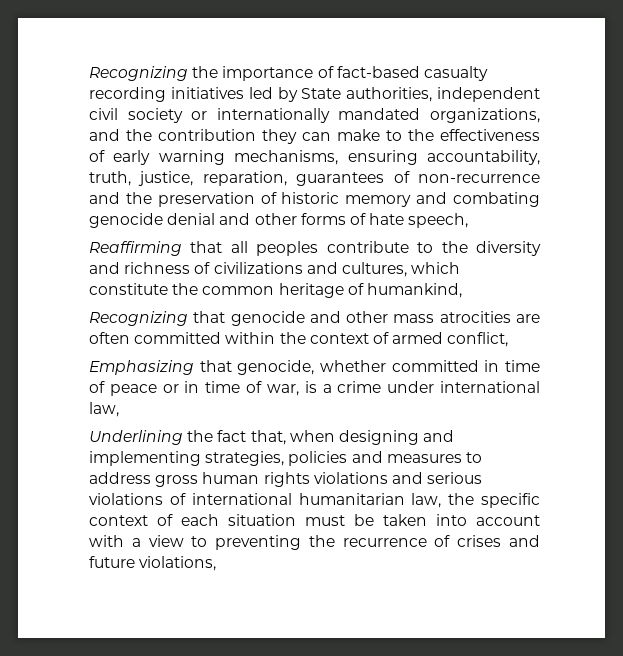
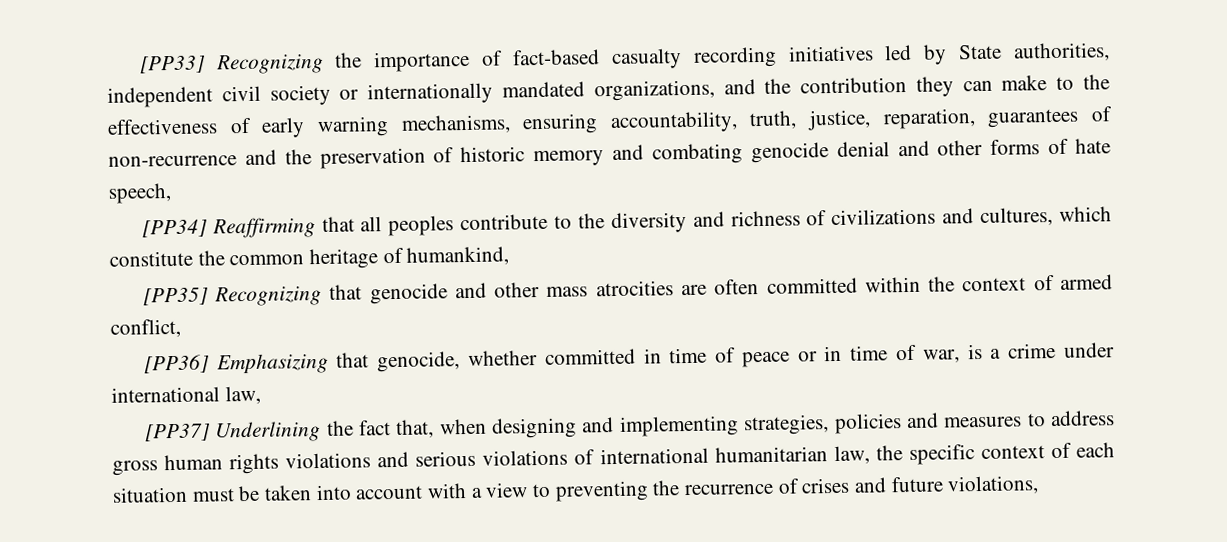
(89, 73) none -> [139,55,206,74] [PP33]
(469, 220) none -> [141,218,208,238] [PP34]
(462, 290) none -> [142,287,209,306] [PP35]
(509, 339) none -> [143,354,210,374] [PP36]
(119, 409) none -> [144,423,211,442] [PP37]

